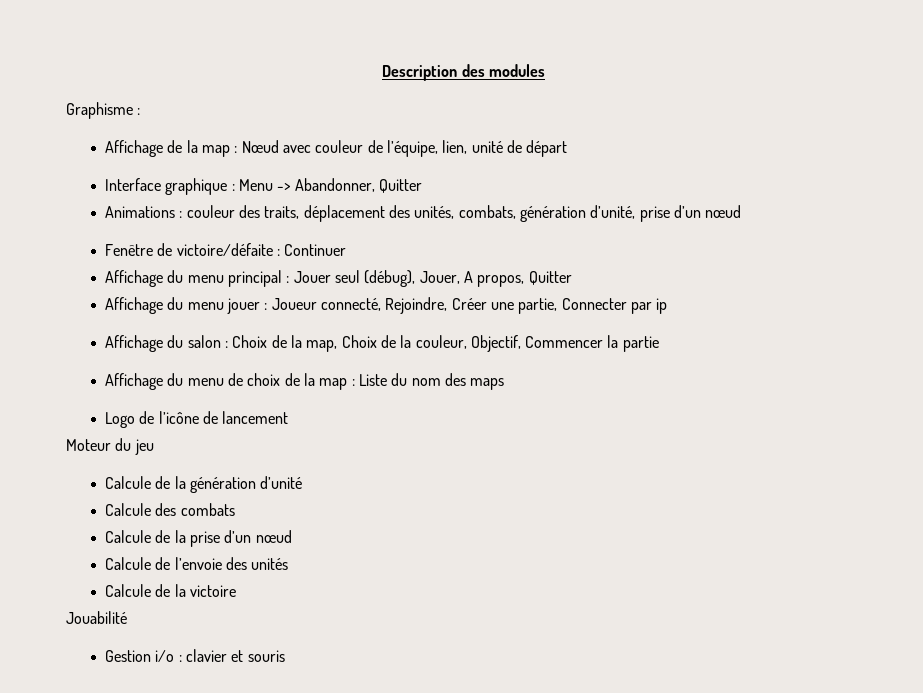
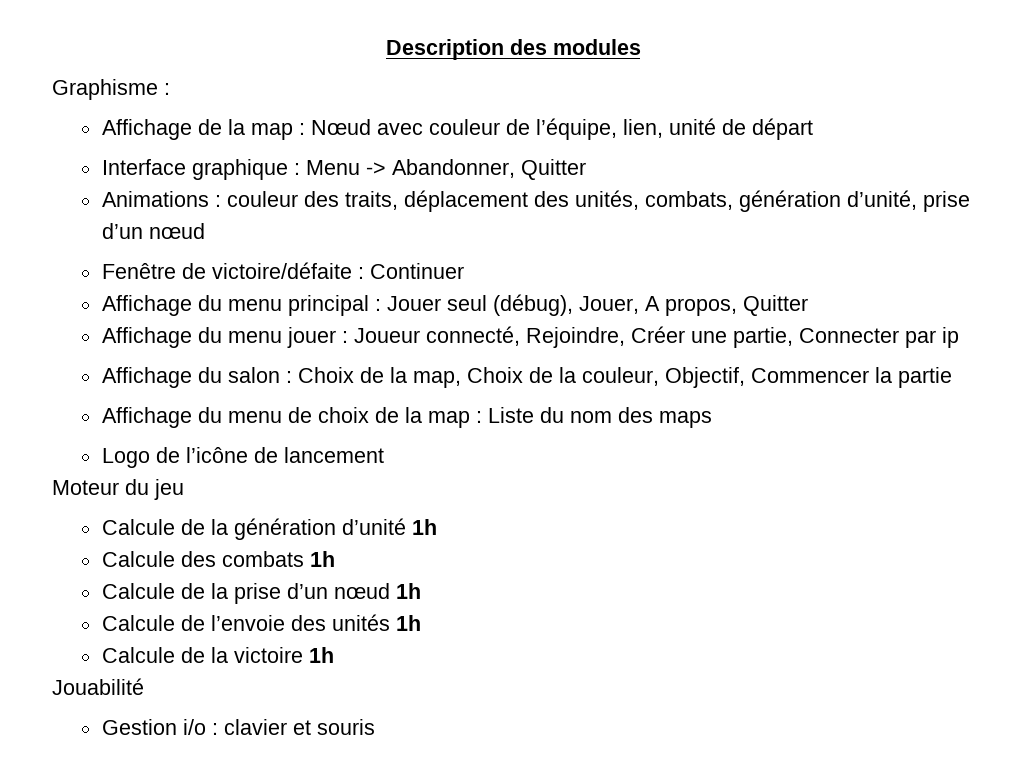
(303, 482) none -> [411,519,437,535] 1h
(235, 509) none -> [309,551,335,567] 1h
(292, 536) none -> [395,583,421,599] 1h
(289, 564) none -> [395,615,421,631] 1h
(236, 591) none -> [308,647,334,663] 1h

